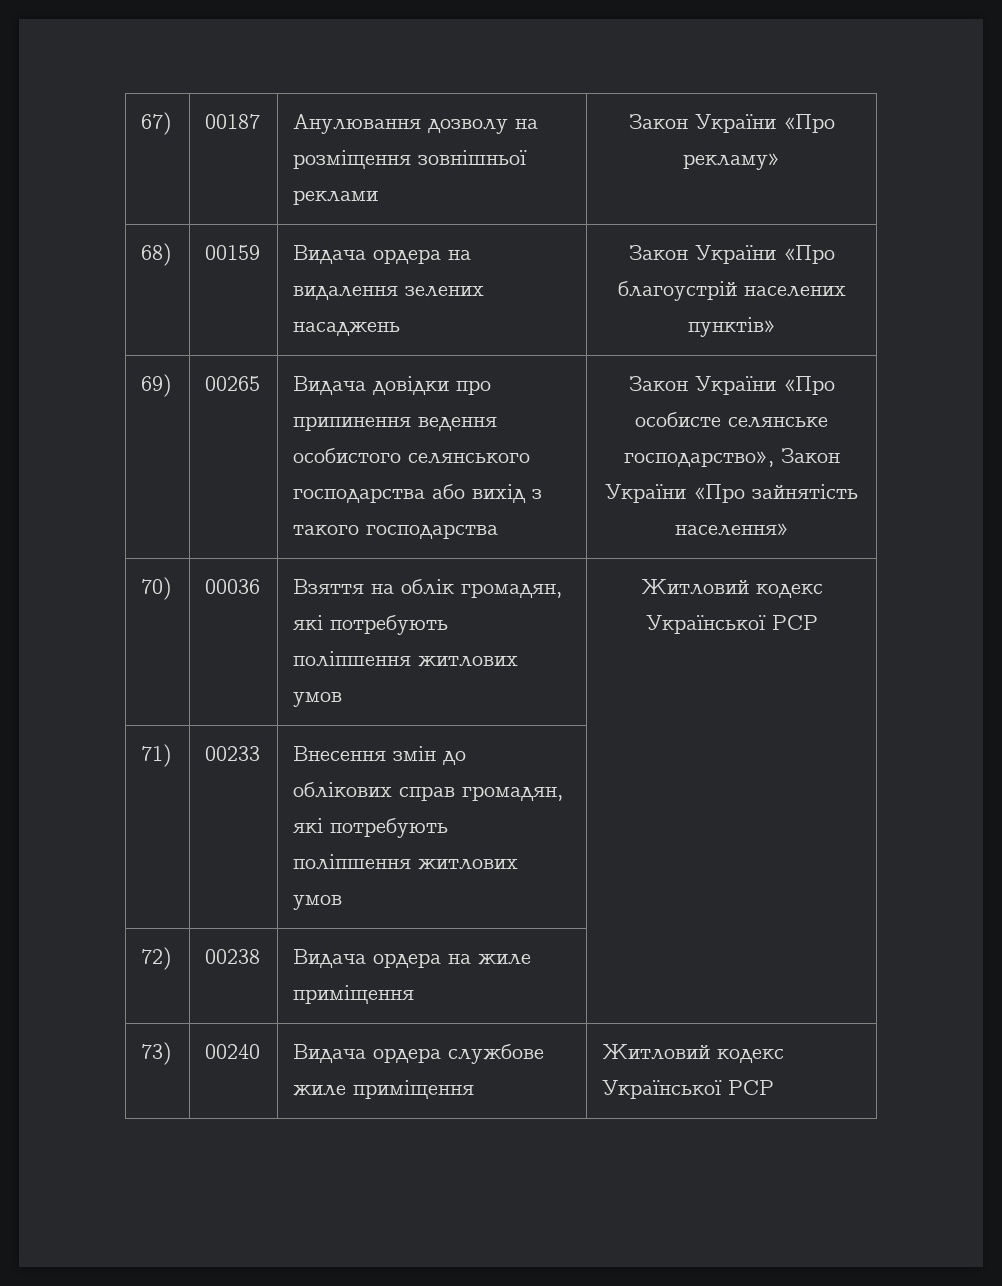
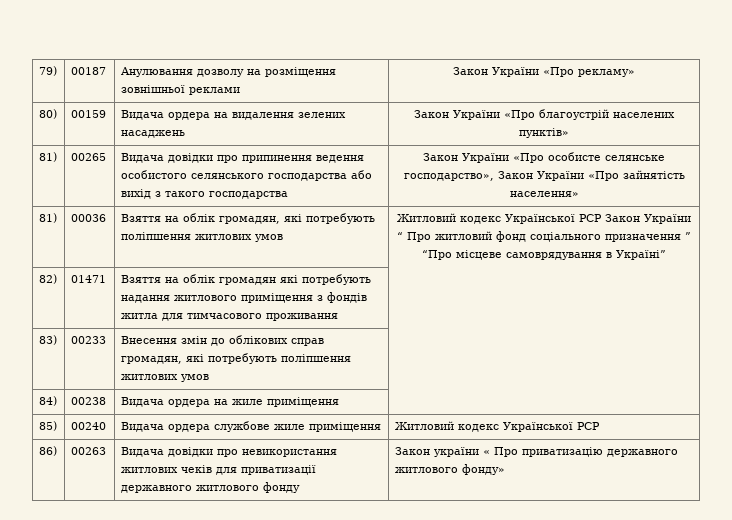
[141,112,173,135] 67) -> [38,66,57,76] 79)
[141,243,173,266] 68) -> [38,109,57,119] 80)
[141,374,173,397] 69) -> [38,152,57,162] 81)
[141,577,173,600] 70) -> [38,213,57,223] 81)
[141,744,173,767] // 71) -> [605,214,691,224] [397,231,691,242] [422,250,666,260] [38,274,57,284] [70,275,106,283] [120,274,371,285] [120,292,367,303] [120,313,338,321] [38,335,57,345] Закон України “ Про житловий фонд соціального призначення ” “Про місцеве самоврядування в Україні” // 82) | 01471 | Взяття на облік громадян які потребують надання житлового приміщення з фондів житла для тимчасового проживання | // 83)
[141,947,173,970] 72) -> [38,396,57,406] 84)
[141,1042,173,1065] 73) -> [38,421,57,431] 85)
(775, 1087) none -> [38,446,57,456] [70,447,106,455] [120,447,337,457] [120,465,316,475] [120,482,300,493] [394,447,678,457] [394,464,505,475] // 86) | 00263 | Видача довідки про невикористання житлових чеків для приватизації державного житлового фонду | Закон україни « Про приватизацію державного житлового фонду»

